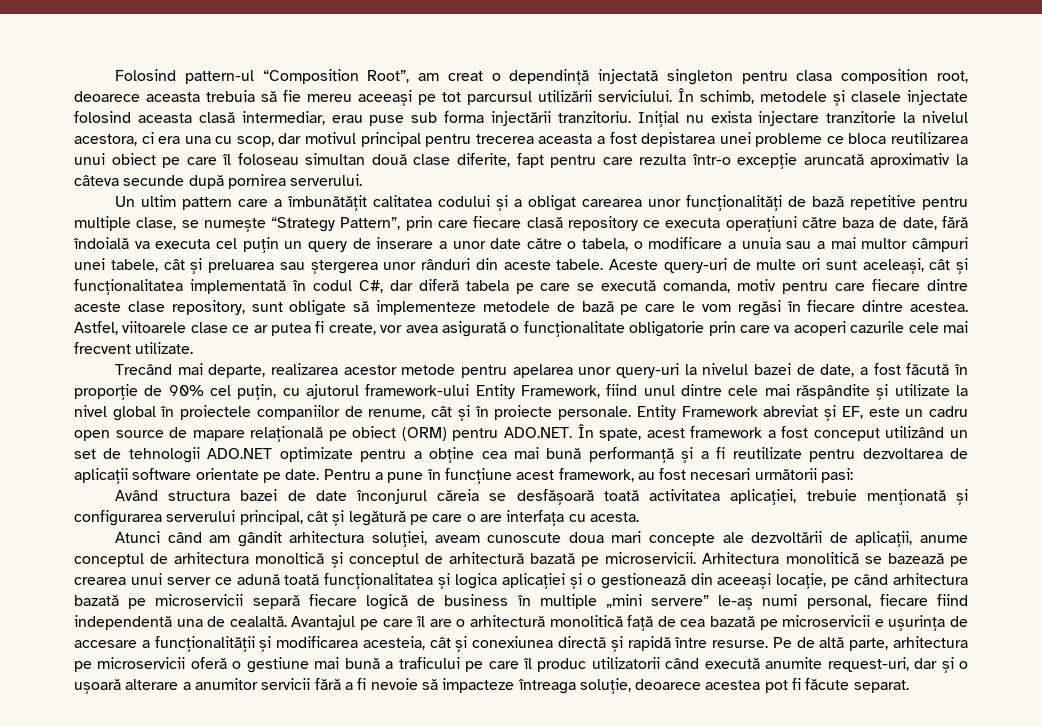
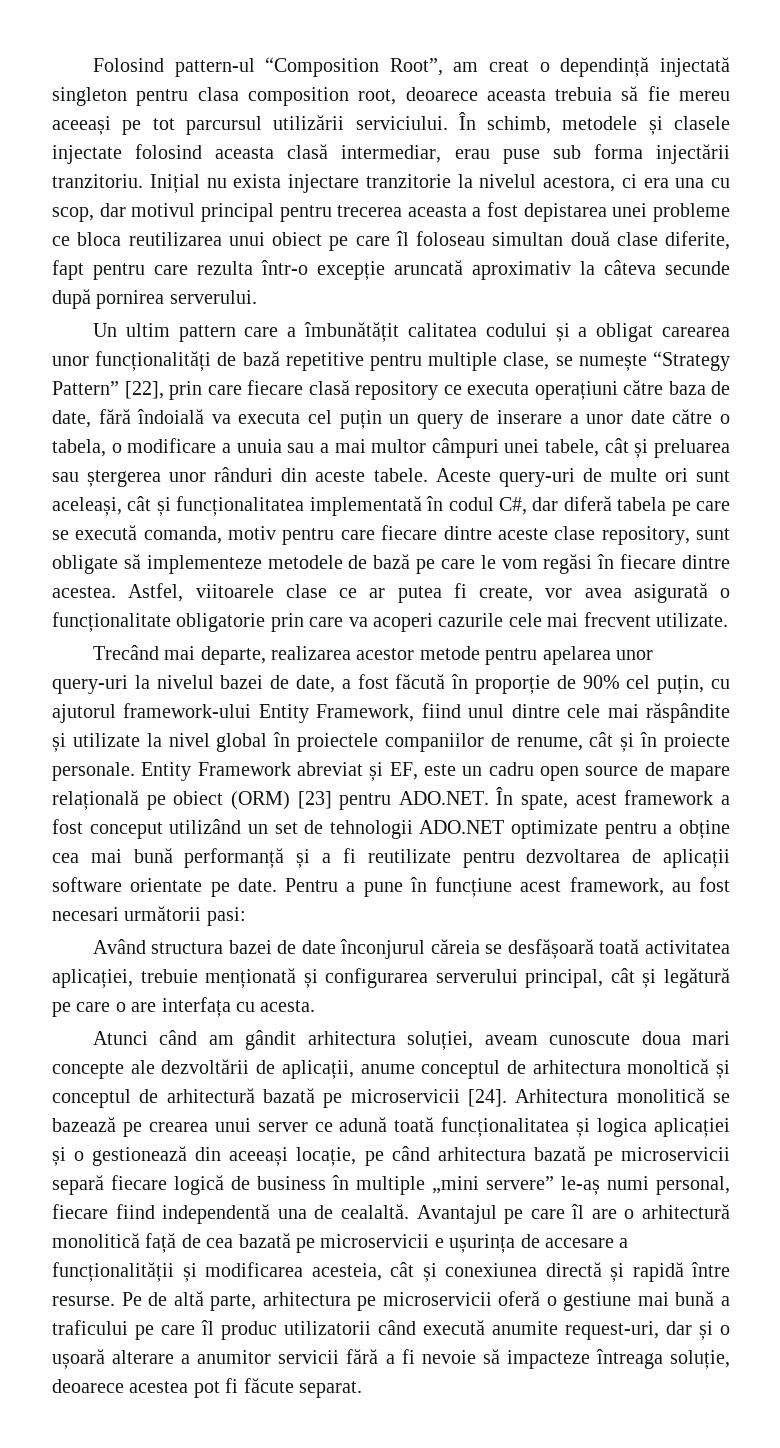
[340,217,401,230] Pattern”, -> [52,381,164,399] Pattern” [22],
(447, 434) none -> [297,791,332,809] [23]
[605,552,697,564] microservicii. -> [350,1089,507,1107] microservicii [24].

